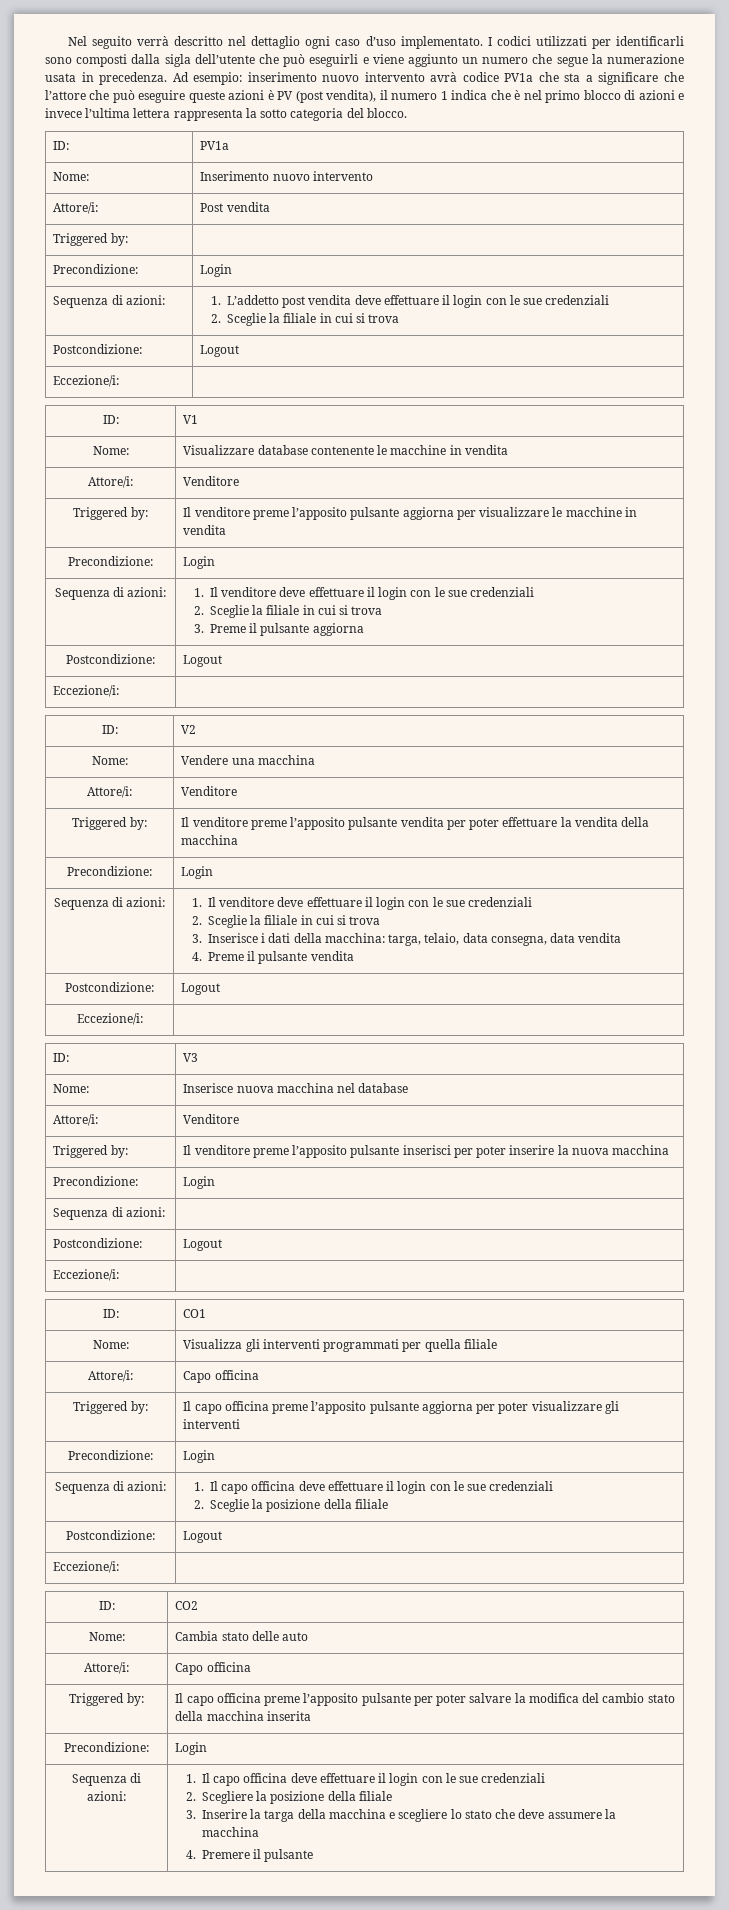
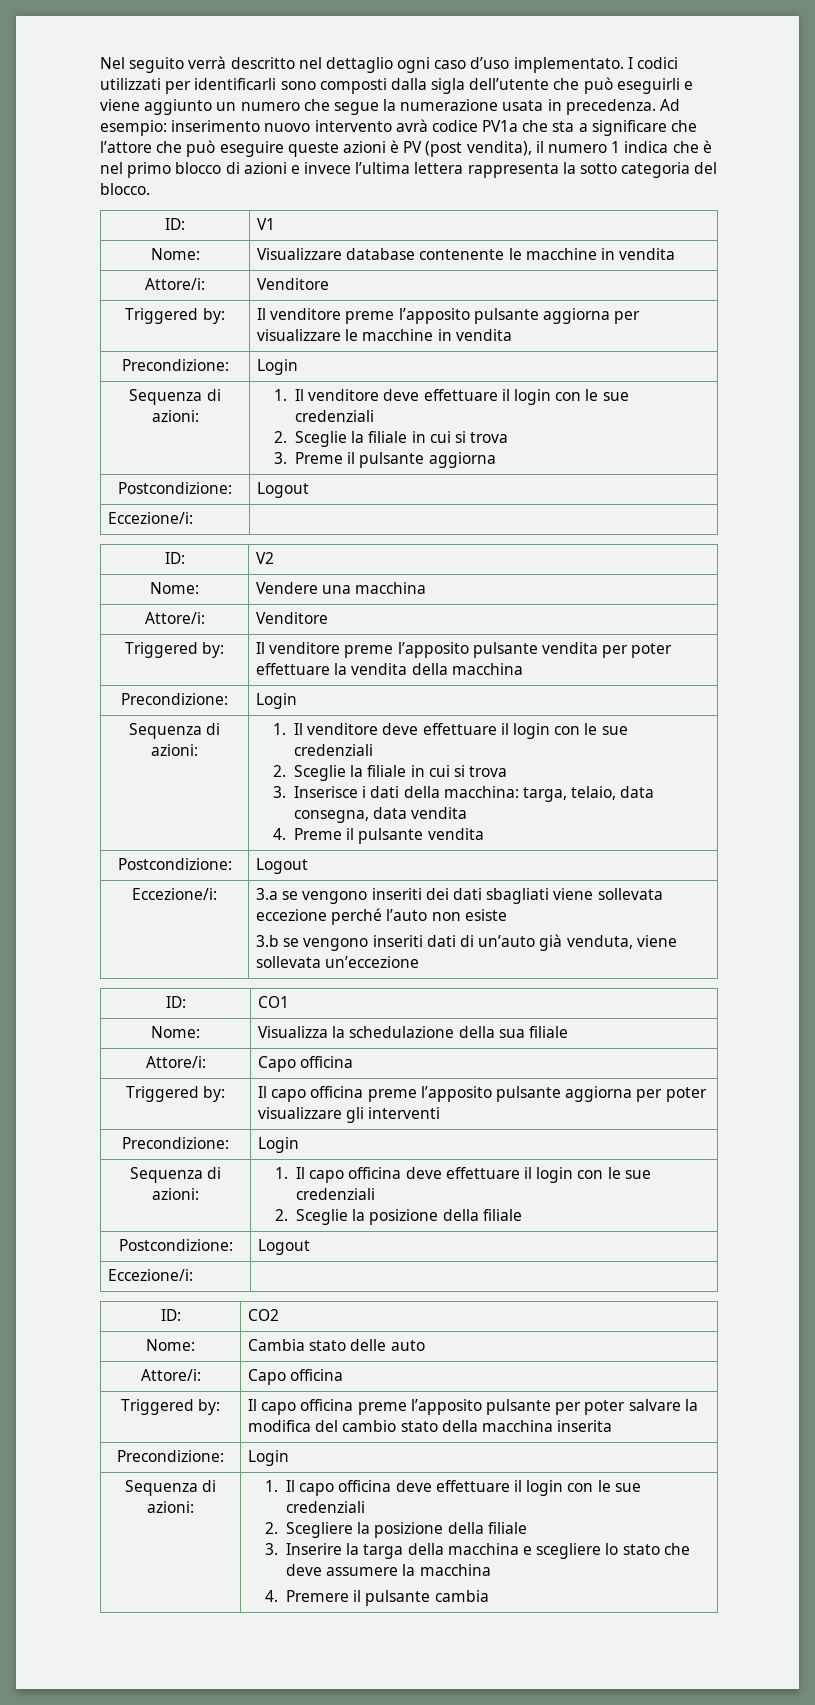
[53,141,70,150] [200,141,230,150] [53,172,90,181] [200,171,373,181] [53,202,99,214] [200,202,270,212] [53,233,128,246] [53,264,139,274] [200,264,233,277] [53,295,165,308] [210,295,610,308] [210,313,400,326] [53,344,143,354] [200,345,240,357] [53,375,120,387] // ID: | PV1a // Nome: | Inserimento nuovo intervento // Attore/i: | Post vendita // Triggered by: | // Precondizione: | Login // Sequenza di azioni: | 1. L’addetto post vendita deve effettuare il login con le sue credenziali // 2. Sceglie la filiale in cui si trova // Postcondizione: | Logout // Eccezione/i: | -> (150, 189) none
[53,1053,70,1062] [183,1053,199,1062] [53,1084,90,1093] [183,1083,409,1093] [53,1114,99,1126] [183,1114,240,1124] [53,1145,128,1158] [183,1145,670,1158] [53,1176,139,1186] [183,1176,216,1189] [53,1207,165,1220] [53,1238,143,1248] [183,1239,223,1251] [53,1269,120,1281] // ID: | V3 // Nome: | Inserisce nuova macchina nel database // Attore/i: | Venditore // Triggered by: | Il venditore preme l’apposito pulsante inserisci per poter inserire la nuova macchina // Precondizione: | Login // Sequenza di azioni: | // Postcondizione: | Logout // Eccezione/i: | -> [256,888,663,904] [256,908,507,925] [256,934,677,951] [256,956,420,968] 3.a se vengono inseriti dei dati sbagliati viene sollevata eccezione perché l’auto non esiste // 3.b se vengono inseriti dati di un’auto già venduta, viene sollevata un’eccezione
[245,1339,461,1352] gli interventi programmati per quella -> [332,1026,525,1038] la schedulazione della sua
(314, 1855) none -> [434,1590,489,1602] cambia

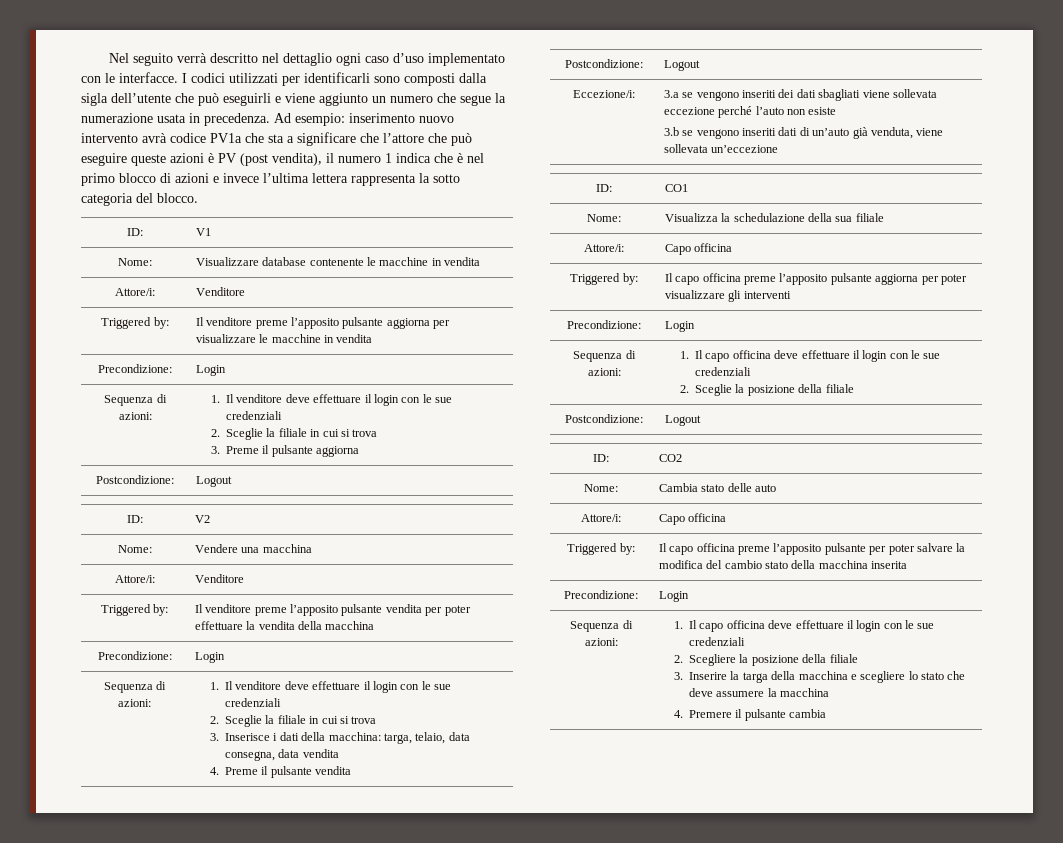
[513,57,624,73] implementato. -> [427,53,505,66] [81,72,178,83] implementato con le interfacce.
[108,512,194,524] // Eccezione/i: | -> (232, 481) none
[108,1269,194,1281] // Eccezione/i: | -> (701, 420) none

